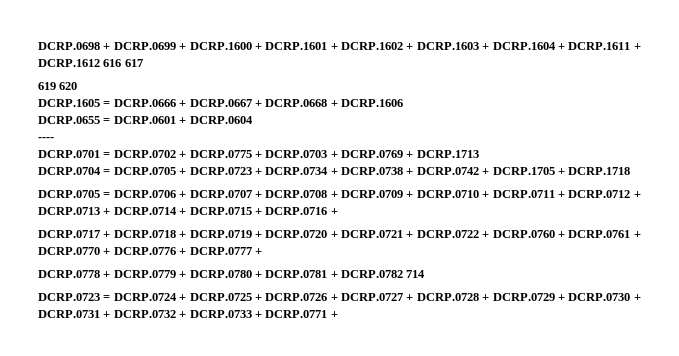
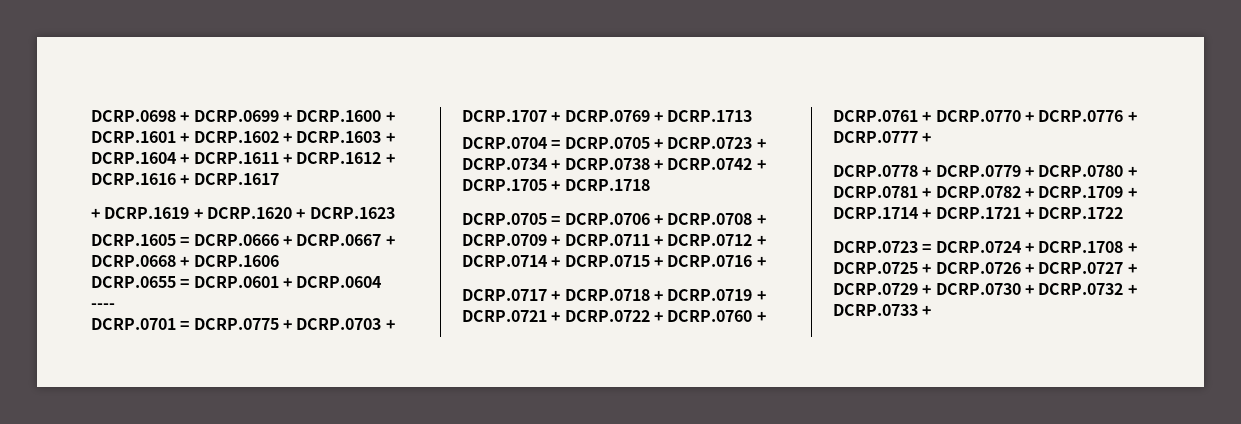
[103,59,143,67] [38,82,78,90] 616 617 // 619 620 -> [385,153,395,164] [91,173,279,185] [91,207,395,219] + DCRP.1616 + DCRP.1617 // + DCRP.1619 + DCRP.1620 + DCRP.1623
[113,150,187,158] DCRP.0702 + -> (190, 325) none
(338, 154) none -> [462,110,561,122] DCRP.1707 +
[189,190,262,198] DCRP.0707 + -> (663, 219) none
[416,190,490,198] DCRP.0710 + -> (561, 240) none
[38,207,111,215] DCRP.0713 + -> (766, 240) none
[265,230,338,238] DCRP.0720 + -> (766, 295) none
[406,270,426,278] 714 -> [1024,186,1137,198] [833,207,1124,219] + DCRP.1709 + DCRP.1714 + DCRP.1721 + DCRP.1722
(187, 297) none -> [1038,241,1137,253] DCRP.1708 +
[416,293,490,301] DCRP.0728 + -> (1137, 268) none
[38,310,111,318] DCRP.0731 + -> (1034, 289) none
[265,310,338,318] DCRP.0771 + -> (932, 310) none

